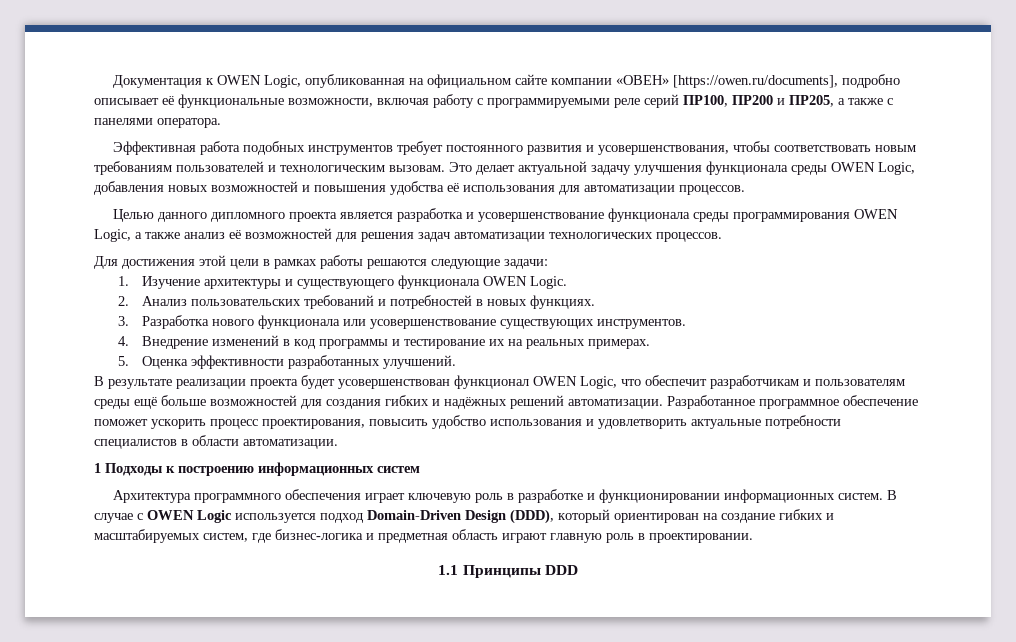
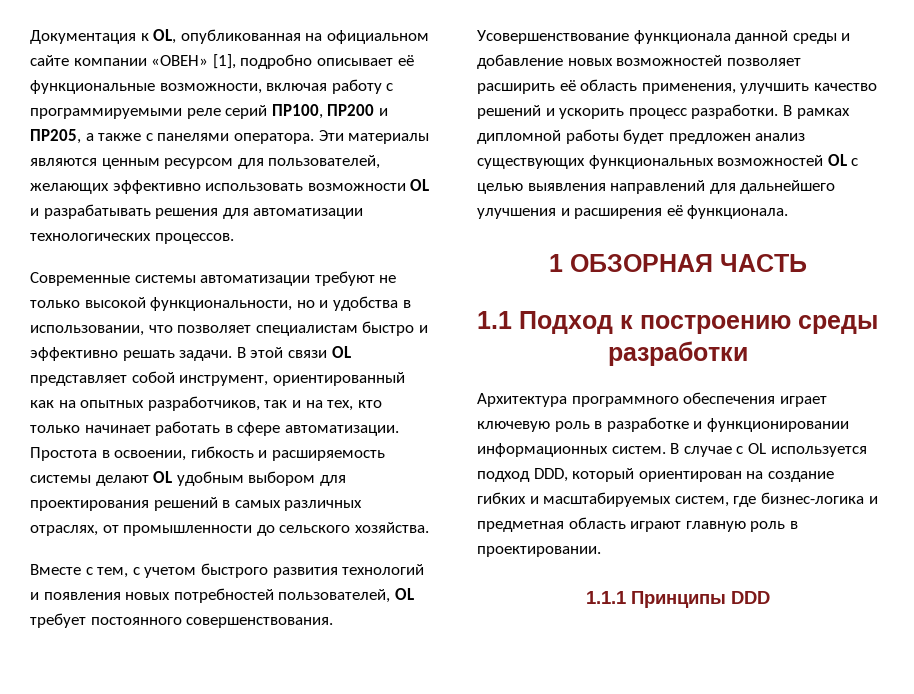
[217,75,302,88] OWEN Logic, -> [153,29,177,44] OL,
[673,75,839,88] [https://owen.ru/documents], -> [212,54,236,69] [1],
[113,141,917,155] [94,161,915,175] [94,181,745,195] [113,208,899,222] [94,228,722,242] [94,255,548,269] [118,275,568,289] [118,295,596,309] [118,315,687,329] [118,335,651,349] [118,355,457,369] [94,375,905,389] [94,395,918,409] [94,415,841,429] [94,435,338,449] [94,462,420,476] // Эффективная работа подобных инструментов требует постоянного развития и усовершенствования, чтобы соответствовать новым требованиям пользователей и технологическим вызовам. Это делает актуальной задачу улучшения функционала среды OWEN Logic, добавления новых возможностей и повышения удобства её использования для автоматизации процессов. // Целью данного дипломного проекта является разработка и усовершенствование функционала среды программирования OWEN Logic, а также анализ её возможностей для решения задач автоматизации технологических процессов. // Для достижения этой цели в рамках работы решаются следующие задачи: // 1. Изучение архитектуры и существующего функционала OWEN Logic. // 2. Анализ пользовательских требований и потребностей в новых функциях. // 3. Разработка нового функционала или усовершенствование существующих инструментов. // 4. Внедрение изменений в код программы и тестирование их на реальных примерах. // 5. Оценка эффективности разработанных улучшений. // В результате реализации проекта будет усовершенствован функционал OWEN Logic, что обеспечит разработчикам и пользователям среды ещё больше возможностей для создания гибких и надёжных решений автоматизации. Разработанное программное обеспечение поможет ускорить процесс проектирования, повысить удобство использования и удовлетворить актуальные потребности специалистов в области автоматизации. // 1 Подходы к построению информационных систем -> [318,130,430,144] [30,155,381,169] [30,179,430,194] [30,204,364,219] [30,233,234,244] [30,271,397,286] [30,296,411,311] [30,321,428,336] [30,346,351,361] [30,371,405,386] [30,396,382,411] [30,421,399,436] [30,446,385,461] [30,471,346,486] [30,497,363,511] [30,522,429,536] [30,563,425,578] [30,588,414,603] [30,613,334,628] [477,30,851,44] [477,54,801,69] [477,79,877,94] [477,104,850,119] [477,129,806,144] [477,154,859,169] [477,180,836,194] [477,205,789,219] [548,254,807,272] [477,311,878,334] [607,341,748,366] Эти материалы являются ценным ресурсом для пользователей, желающих эффективно использовать возможности OL и разрабатывать решения для автоматизации технологических процессов. // Современные системы автоматизации требуют не только высокой функциональности, но и удобства в использовании, что позволяет специалистам быстро и эффективно решать задачи. В этой связи OL представляет собой инструмент, ориентированный как на опытных разработчиков, так и на тех, кто только начинает работать в сфере автоматизации. Простота в освоении, гибкость и расширяемость системы делают OL удобным выбором для проектирования решений в самых различных отраслях, от промышленности до сельского хозяйства. // Вместе с тем, с учетом быстрого развития технологий и появления новых потребностей пользователей, OL требует постоянного совершенствования. Усовершенствование функционала данной среды и добавление новых возможностей позволяет расширить её область применения, улучшить качество решений и ускорить процесс разработки. В рамках дипломной работы будет предложен анализ существующих функциональных возможностей OL с целью выявления направлений для дальнейшего улучшения и расширения её функционала. // 1 ОБЗОРНАЯ ЧАСТЬ // 1.1 Подход к построению срeды разработки
[147,509,554,524] OWEN Logic используется подход Domain-Driven Design (DDD), -> [747,443,867,457] [477,468,568,482] OL используется подход DDD,
[438,565,459,575] 1.1 -> [585,591,626,604] 1.1.1

